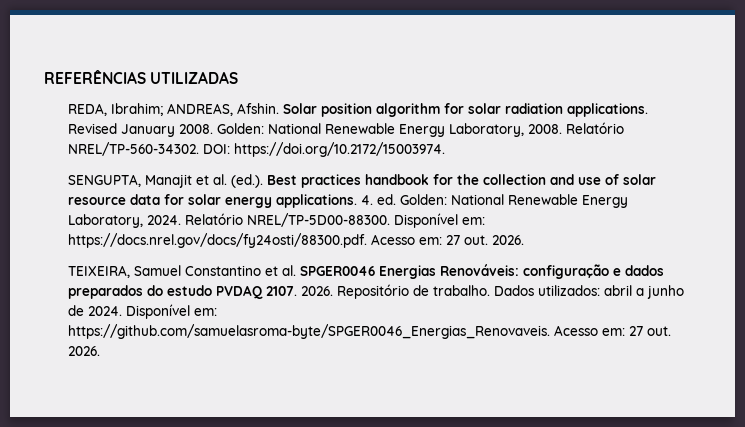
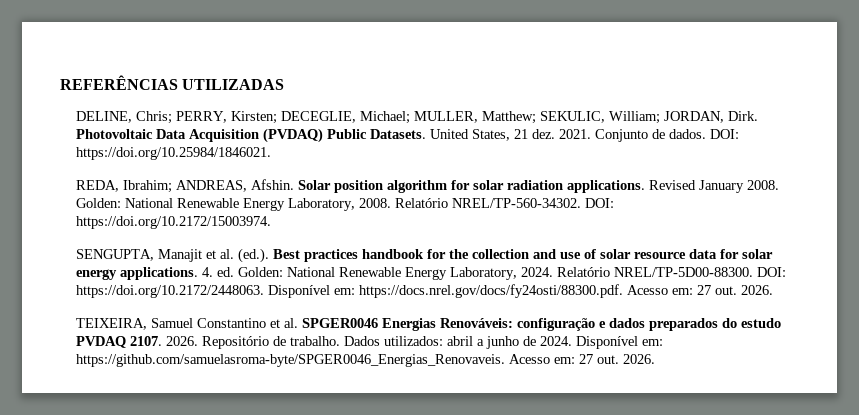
(239, 77) none -> [76,111,759,124] [76,128,740,143] [76,147,272,160] // DELINE, Chris; PERRY, Kirsten; DECEGLIE, Michael; MULLER, Matthew; SEKULIC, William; JORDAN, Dirk. Photovoltaic Data Acquisition (PVDAQ) Public Datasets. United States, 21 dez. 2021. Conjunto de dados. DOI: https://doi.org/10.25984/1846021.
(391, 220) none -> [757,267,787,277] [76,285,265,298] DOI: https://doi.org/10.2172/2448063.

